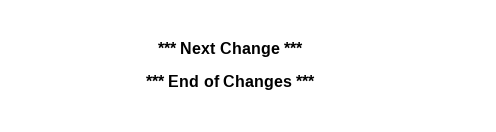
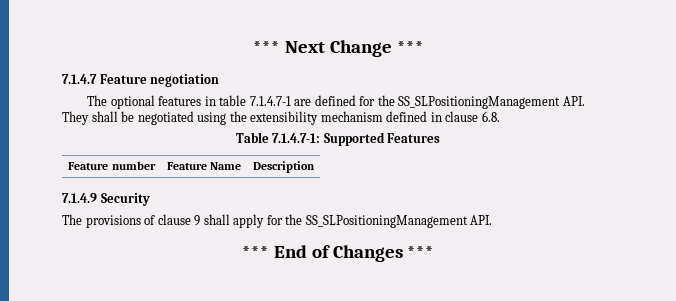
(303, 48) none -> [62,74,220,87] [87,95,585,109] [62,111,500,125] [235,132,441,146] [68,161,156,170] [166,162,242,170] [253,161,315,173] [62,193,150,206] [62,214,493,228] // 7.1.4.7 Feature negotiation // The optional features in table 7.1.4.7-1 are defined for the SS_SLPositioningManagement API. They shall be negotiated using the extensibility mechanism defined in clause 6.8. // Table 7.1.4.7-1: Supported Features // Feature number | Feature Name | Description // 7.1.4.9 Security // The provisions of clause 9 shall apply for the SS_SLPositioningManagement API.

